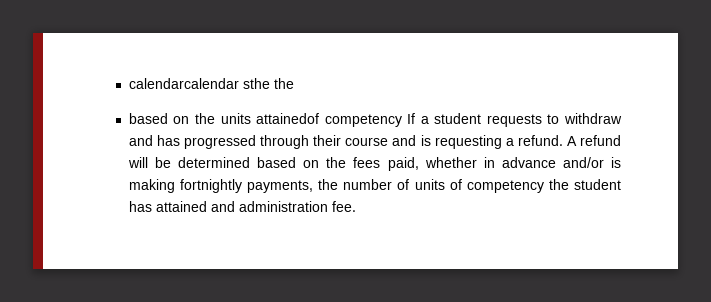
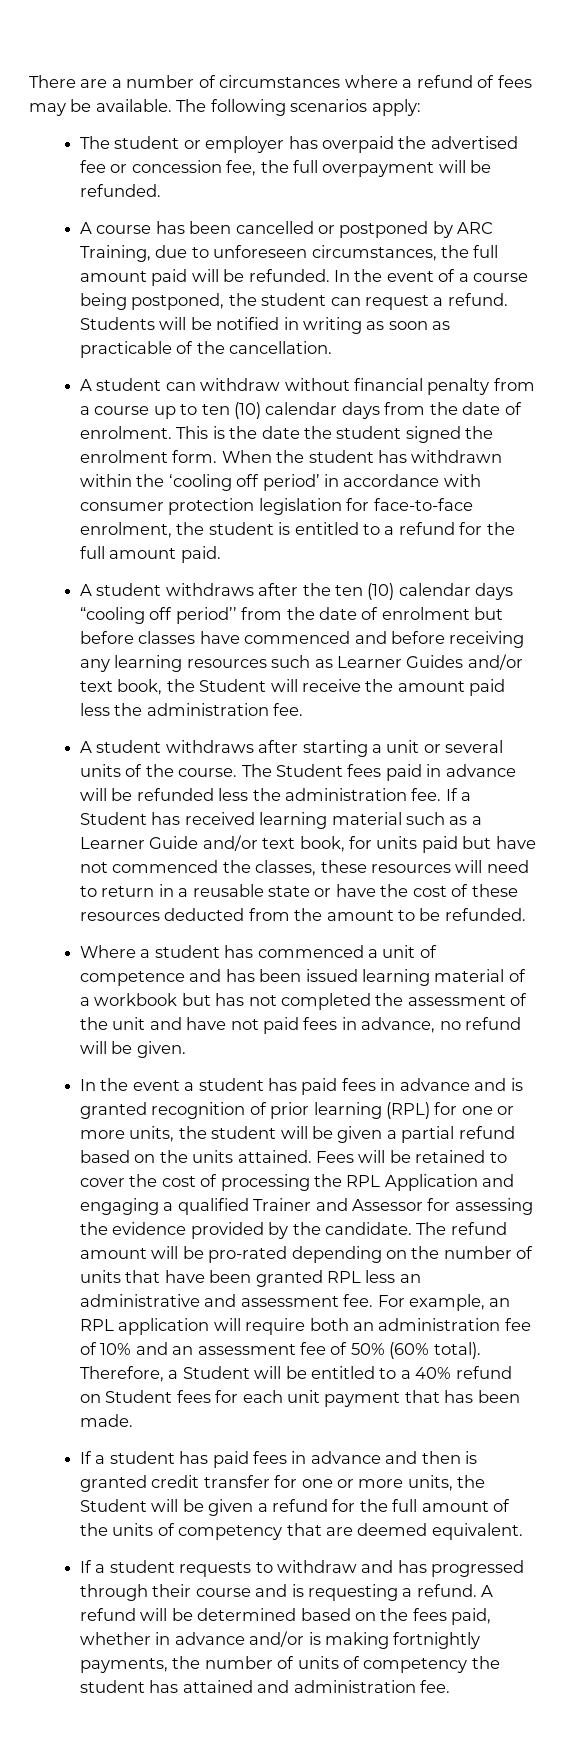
[128,78,294,89] [128,113,402,127] calendarcalendar sthe the // based on the units attainedof competency -> [29,75,532,88] [29,99,421,116] [79,136,518,153] [79,160,492,177] [79,184,161,197] [79,221,494,238] [79,245,499,262] [79,269,529,286] [79,293,508,310] [79,317,451,334] [79,341,333,358] [79,378,535,395] [79,402,522,419] [79,426,494,443] [79,450,503,463] [79,474,481,491] [79,498,473,515] [79,522,515,538] [79,546,221,563] [79,583,514,600] [79,607,504,624] [79,631,525,648] [79,654,523,672] [79,679,506,696] [79,703,304,716] [79,740,504,757] [79,764,516,781] [79,788,472,801] [79,812,482,829] [79,835,536,853] [79,860,529,876] [79,884,518,897] [79,908,526,921] [79,945,437,958] [79,969,526,986] [79,993,528,1010] [79,1017,522,1034] [79,1041,186,1058] [79,1078,523,1095] [79,1102,515,1119] [79,1126,515,1143] [79,1150,507,1163] [79,1174,515,1191] [79,1198,533,1215] [79,1222,507,1239] [79,1246,534,1263] [79,1270,421,1287] [79,1294,511,1311] [79,1318,531,1335] [79,1342,481,1359] [79,1366,512,1382] [79,1390,520,1407] [79,1414,133,1427] [79,1451,478,1468] [79,1475,486,1492] [79,1499,511,1516] [79,1523,523,1540] There are a number of circumstances where a refund of fees may be available. The following scenarios apply: // The student or employer has overpaid the advertised fee or concession fee, the full overpayment will be refunded. // A course has been cancelled or postponed by ARC Training, due to unforeseen circumstances, the full amount paid will be refunded. In the event of a course being postponed, the student can request a refund. Students will be notified in writing as soon as practicable of the cancellation. // A student can withdraw without financial penalty from a course up to ten (10) calendar days from the date of enrolment. This is the date the student signed the enrolment form. When the student has withdrawn within the ‘cooling off period’ in accordance with consumer protection legislation for face-to-face enrolment, the student is entitled to a refund for the full amount paid. // A student withdraws after the ten (10) calendar days “cooling off period’’ from the date of enrolment but before classes have commenced and before receiving any learning resources such as Learner Guides and/or text book, the Student will receive the amount paid less the administration fee. // A student withdraws after starting a unit or several units of the course. The Student fees paid in advance will be refunded less the administration fee. If a Student has received learning material such as a Learner Guide and/or text book, for units paid but have not commenced the classes, these resources will need to return in a reusable state or have the cost of these resources deducted from the amount to be refunded. // Where a student has commenced a unit of competence and has been issued learning material of a workbook but has not completed the assessment of the unit and have not paid fees in advance, no refund will be given. // In the event a student has paid fees in advance and is granted recognition of prior learning (RPL) for one or more units, the student will be given a partial refund based on the units attained. Fees will be retained to cover the cost of processing the RPL Application and engaging a qualified Trainer and Assessor for assessing the evidence provided by the candidate. The refund amount will be pro-rated depending on the number of units that have been granted RPL less an administrative and assessment fee. For example, an RPL application will require both an administration fee of 10% and an assessment fee of 50% (60% total). Therefore, a Student will be entitled to a 40% refund on Student fees for each unit payment that has been made. // If a student has paid fees in advance and then is granted credit transfer for one or more units, the Student will be given a refund for the full amount of the units of competency that are deemed equivalent. //

